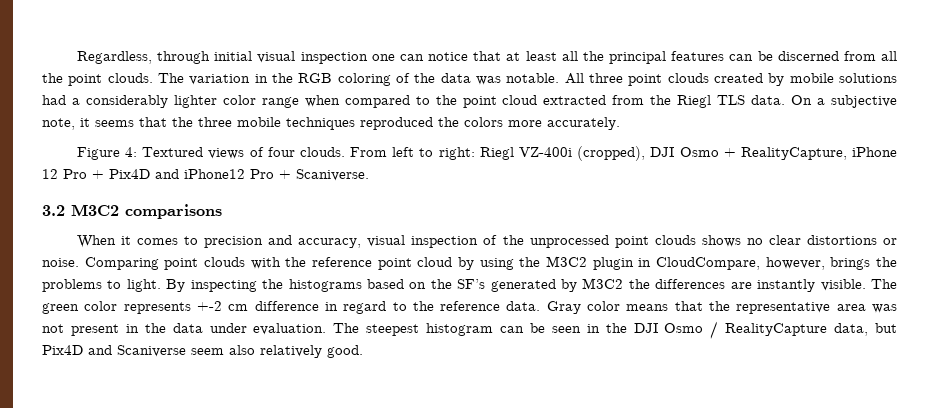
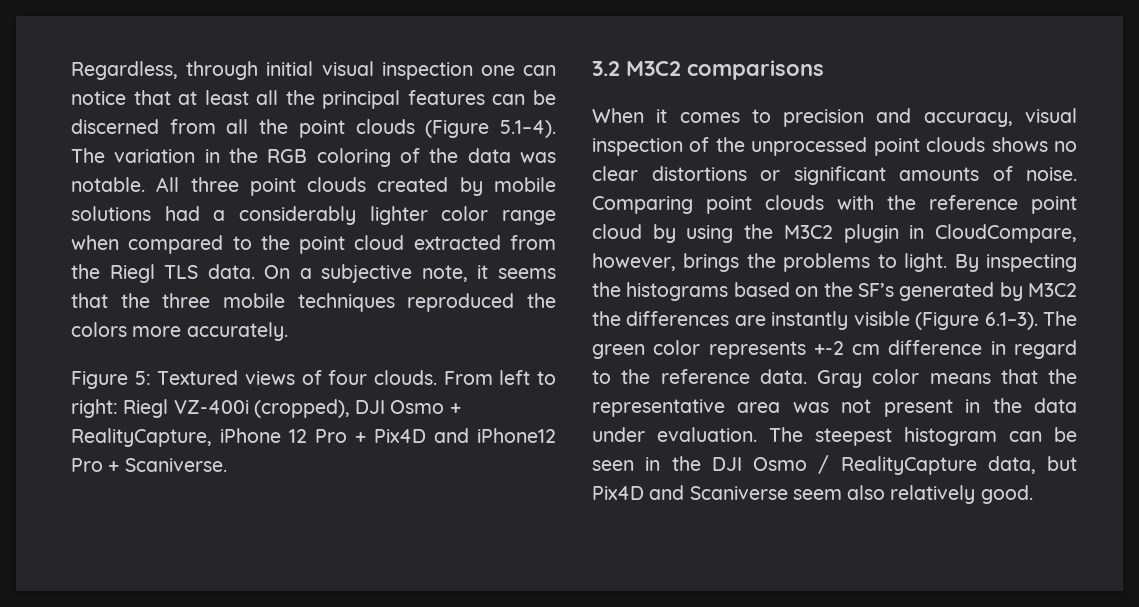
[107,73,153,83] clouds. -> [355,119,556,138] clouds (Figure 5.1–4).
[125,147,138,157] 4: -> [134,371,151,385] 5:
(898, 241) none -> [793,166,1013,185] significant amounts of
[820,279,866,291] visible. -> [853,311,1038,330] visible (Figure 6.1–3).

